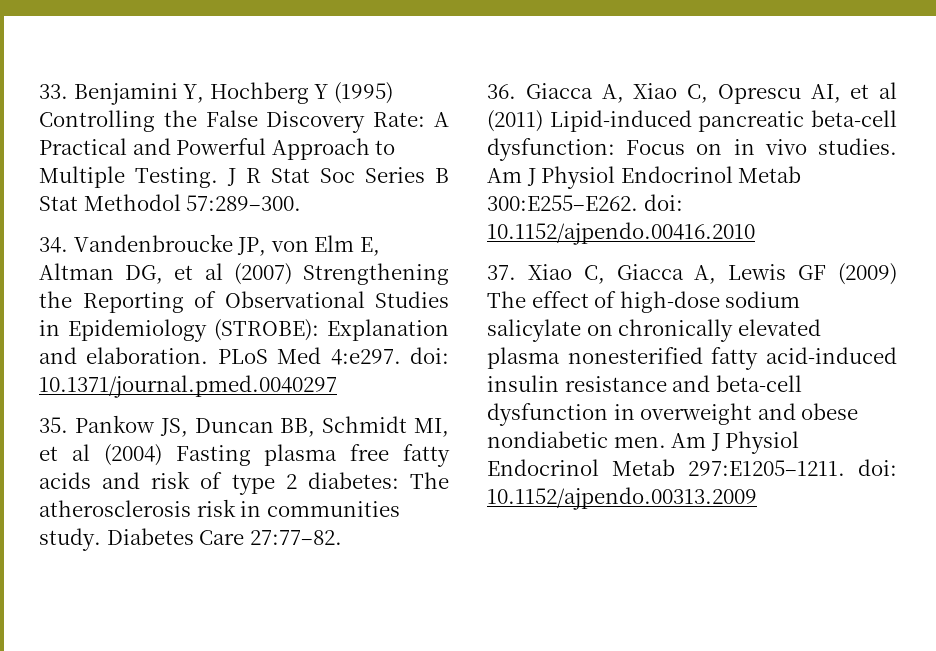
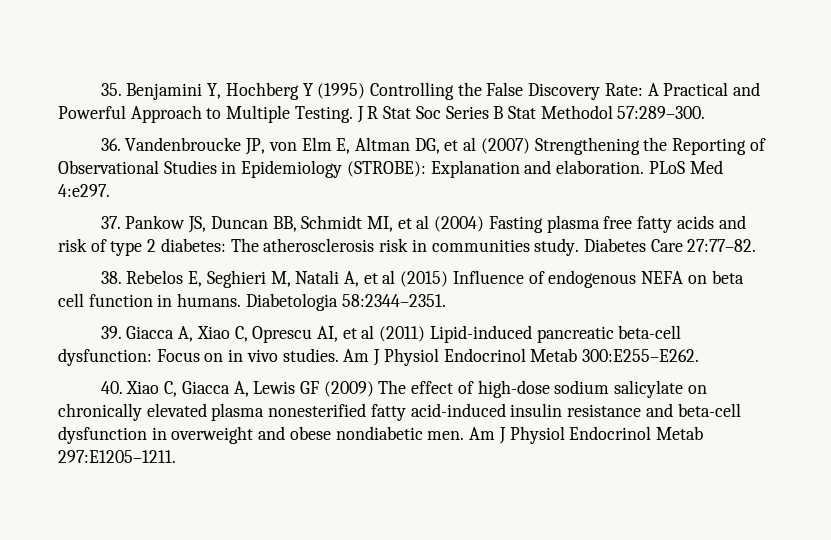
[39,84,68,99] 33. -> [100,83,122,96] 35.
[39,237,68,253] 34. -> [100,138,121,151] 36.
[410,347,450,364] [39,375,337,398] [39,417,68,433] doi: 10.1371/journal.pmed.0040297 // 35. -> [100,216,121,229] // 37.
[487,84,516,99] 36. -> [100,270,744,288] [58,293,446,311] [100,326,122,339] 38. Rebelos E, Seghieri M, Natali A, et al (2015) Influence of endogenous NEFA on beta cell function in humans. Diabetologia 58:2344–2351. // 39.
[643,194,683,211] [487,222,755,245] [487,265,516,280] doi: 10.1152/ajpendo.00416.2010 // 37. -> [100,381,123,394] // 40.
[858,459,897,476] [487,487,757,510] doi: 10.1152/ajpendo.00313.2009 -> (176, 456) none

